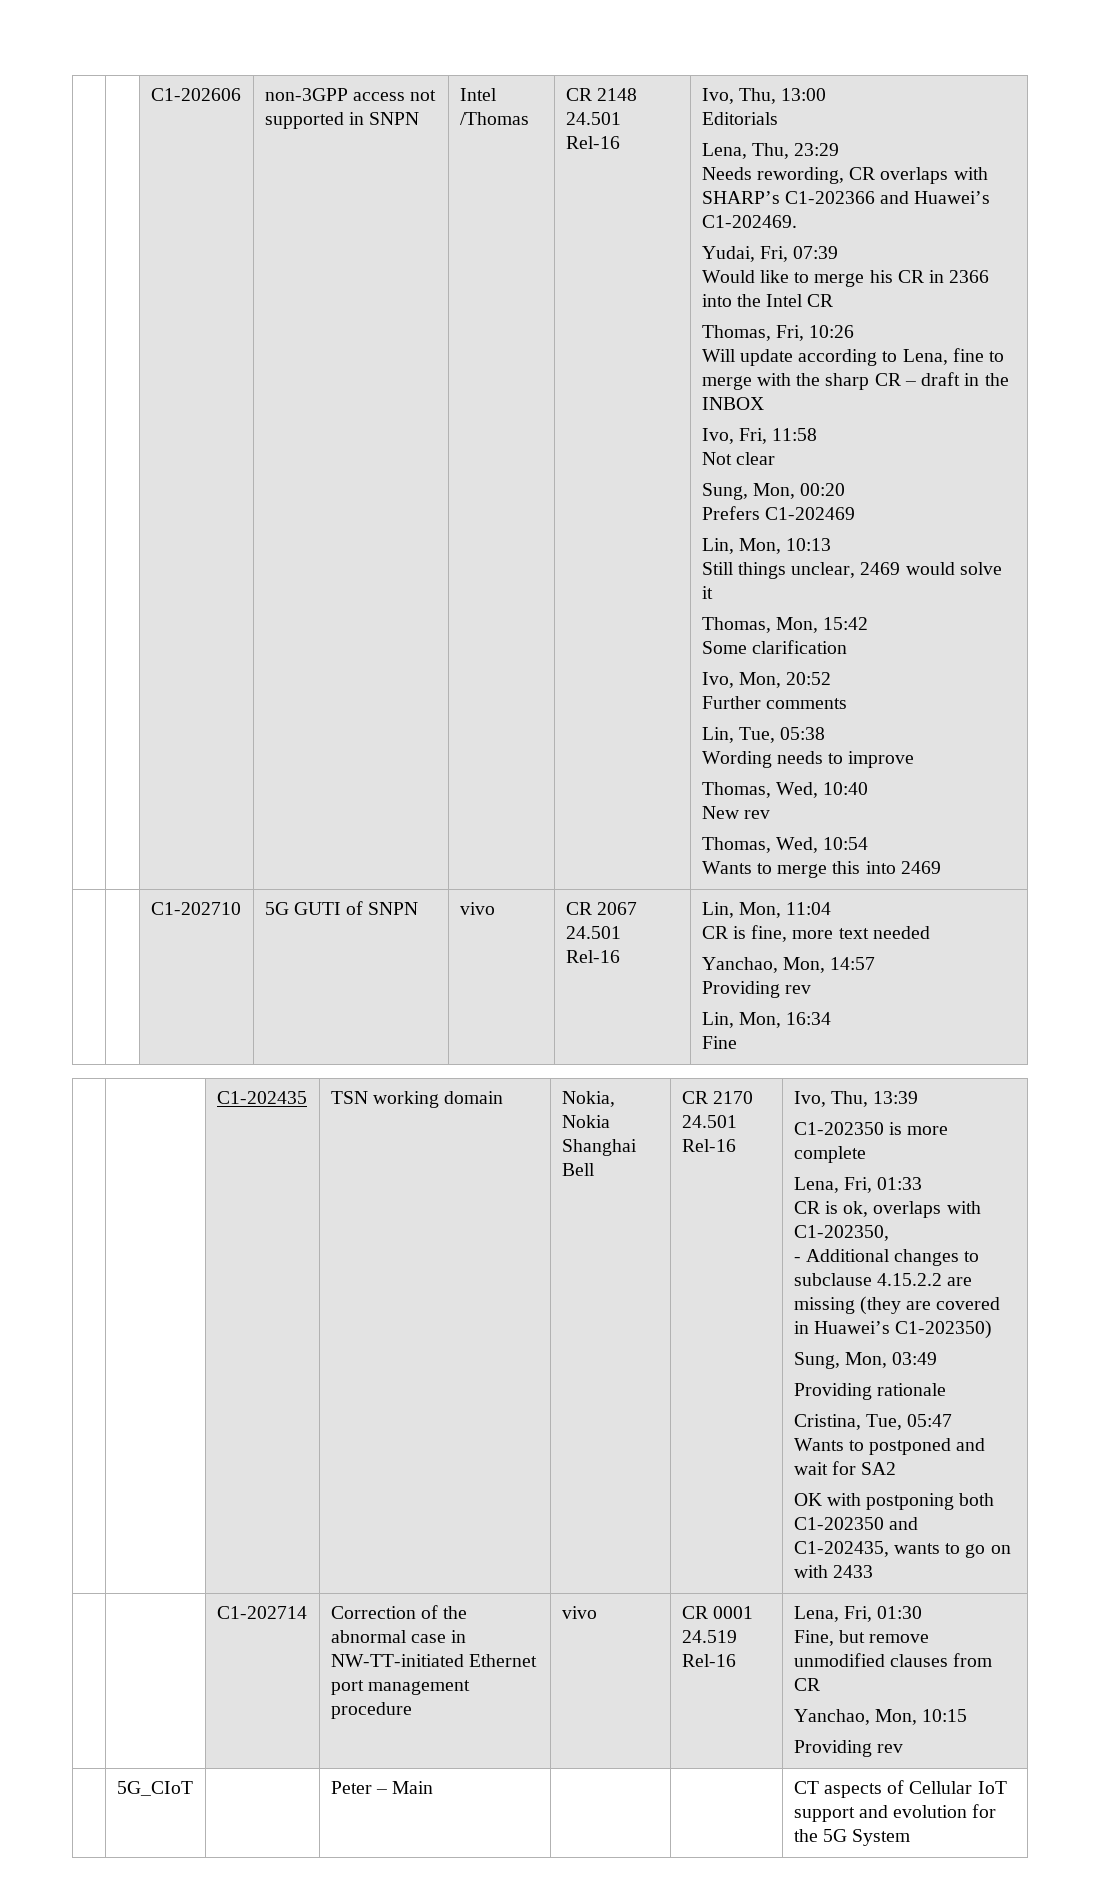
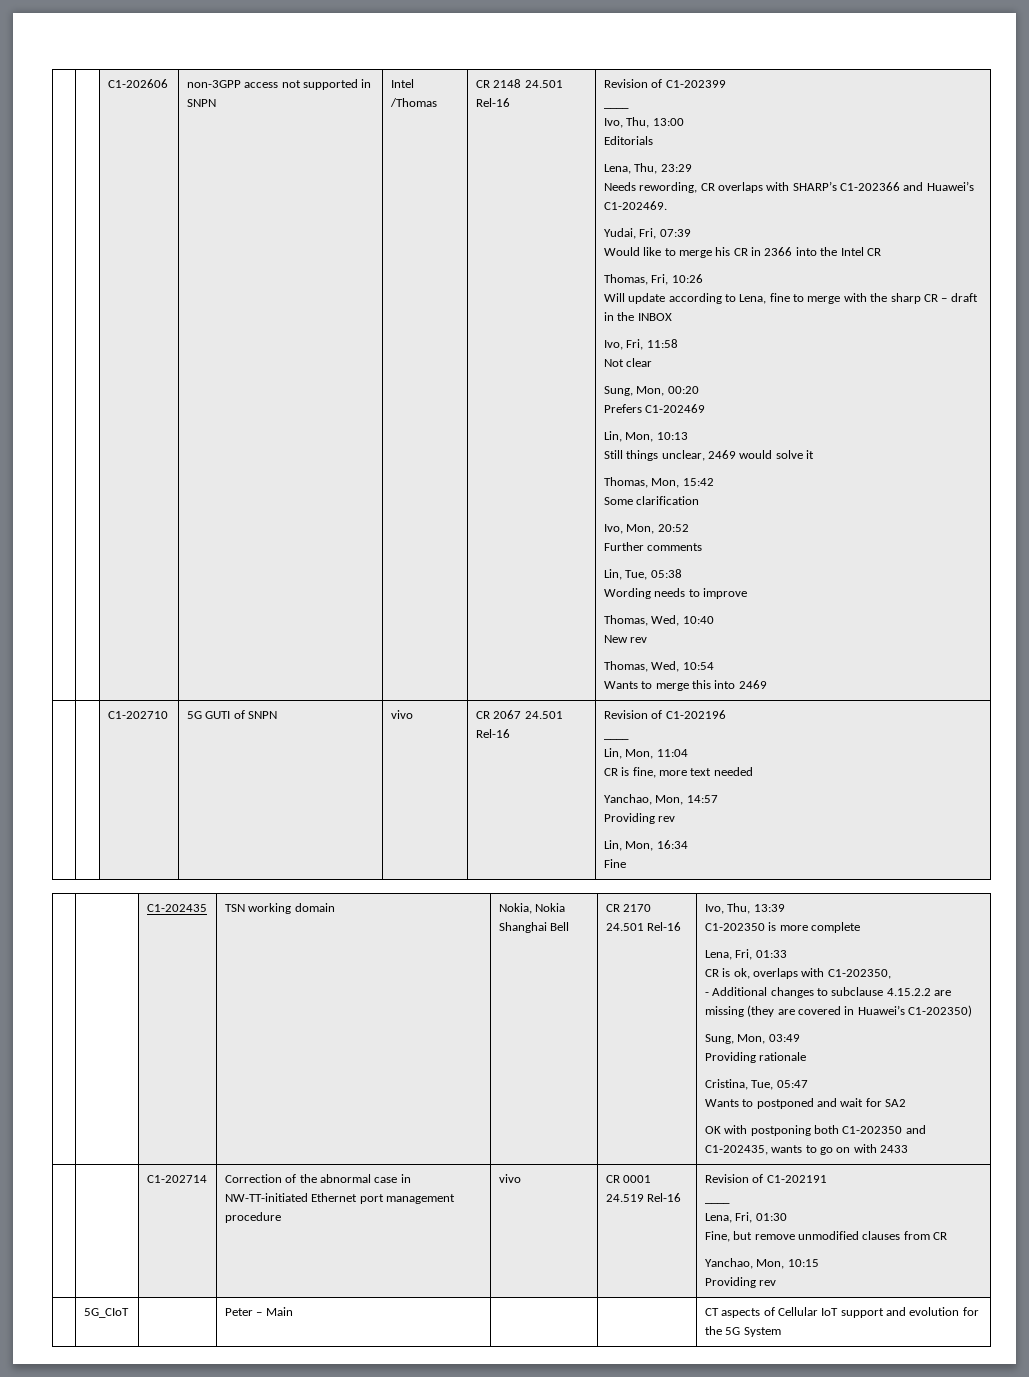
(620, 142) none -> [603,79,726,88] [603,107,629,109] Revision of C1-202399 // ____ //
(620, 956) none -> [603,710,726,719] [603,738,629,740] Revision of C1-202196 // ____ //
(736, 1660) none -> [704,1174,827,1183] [704,1202,730,1204] Revision of C1-202191 // ____ //

